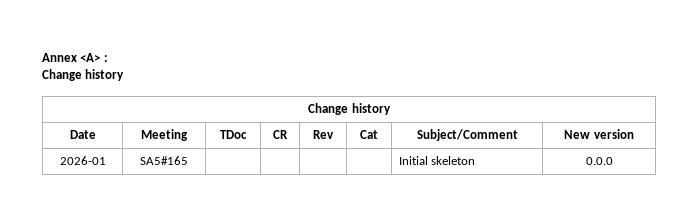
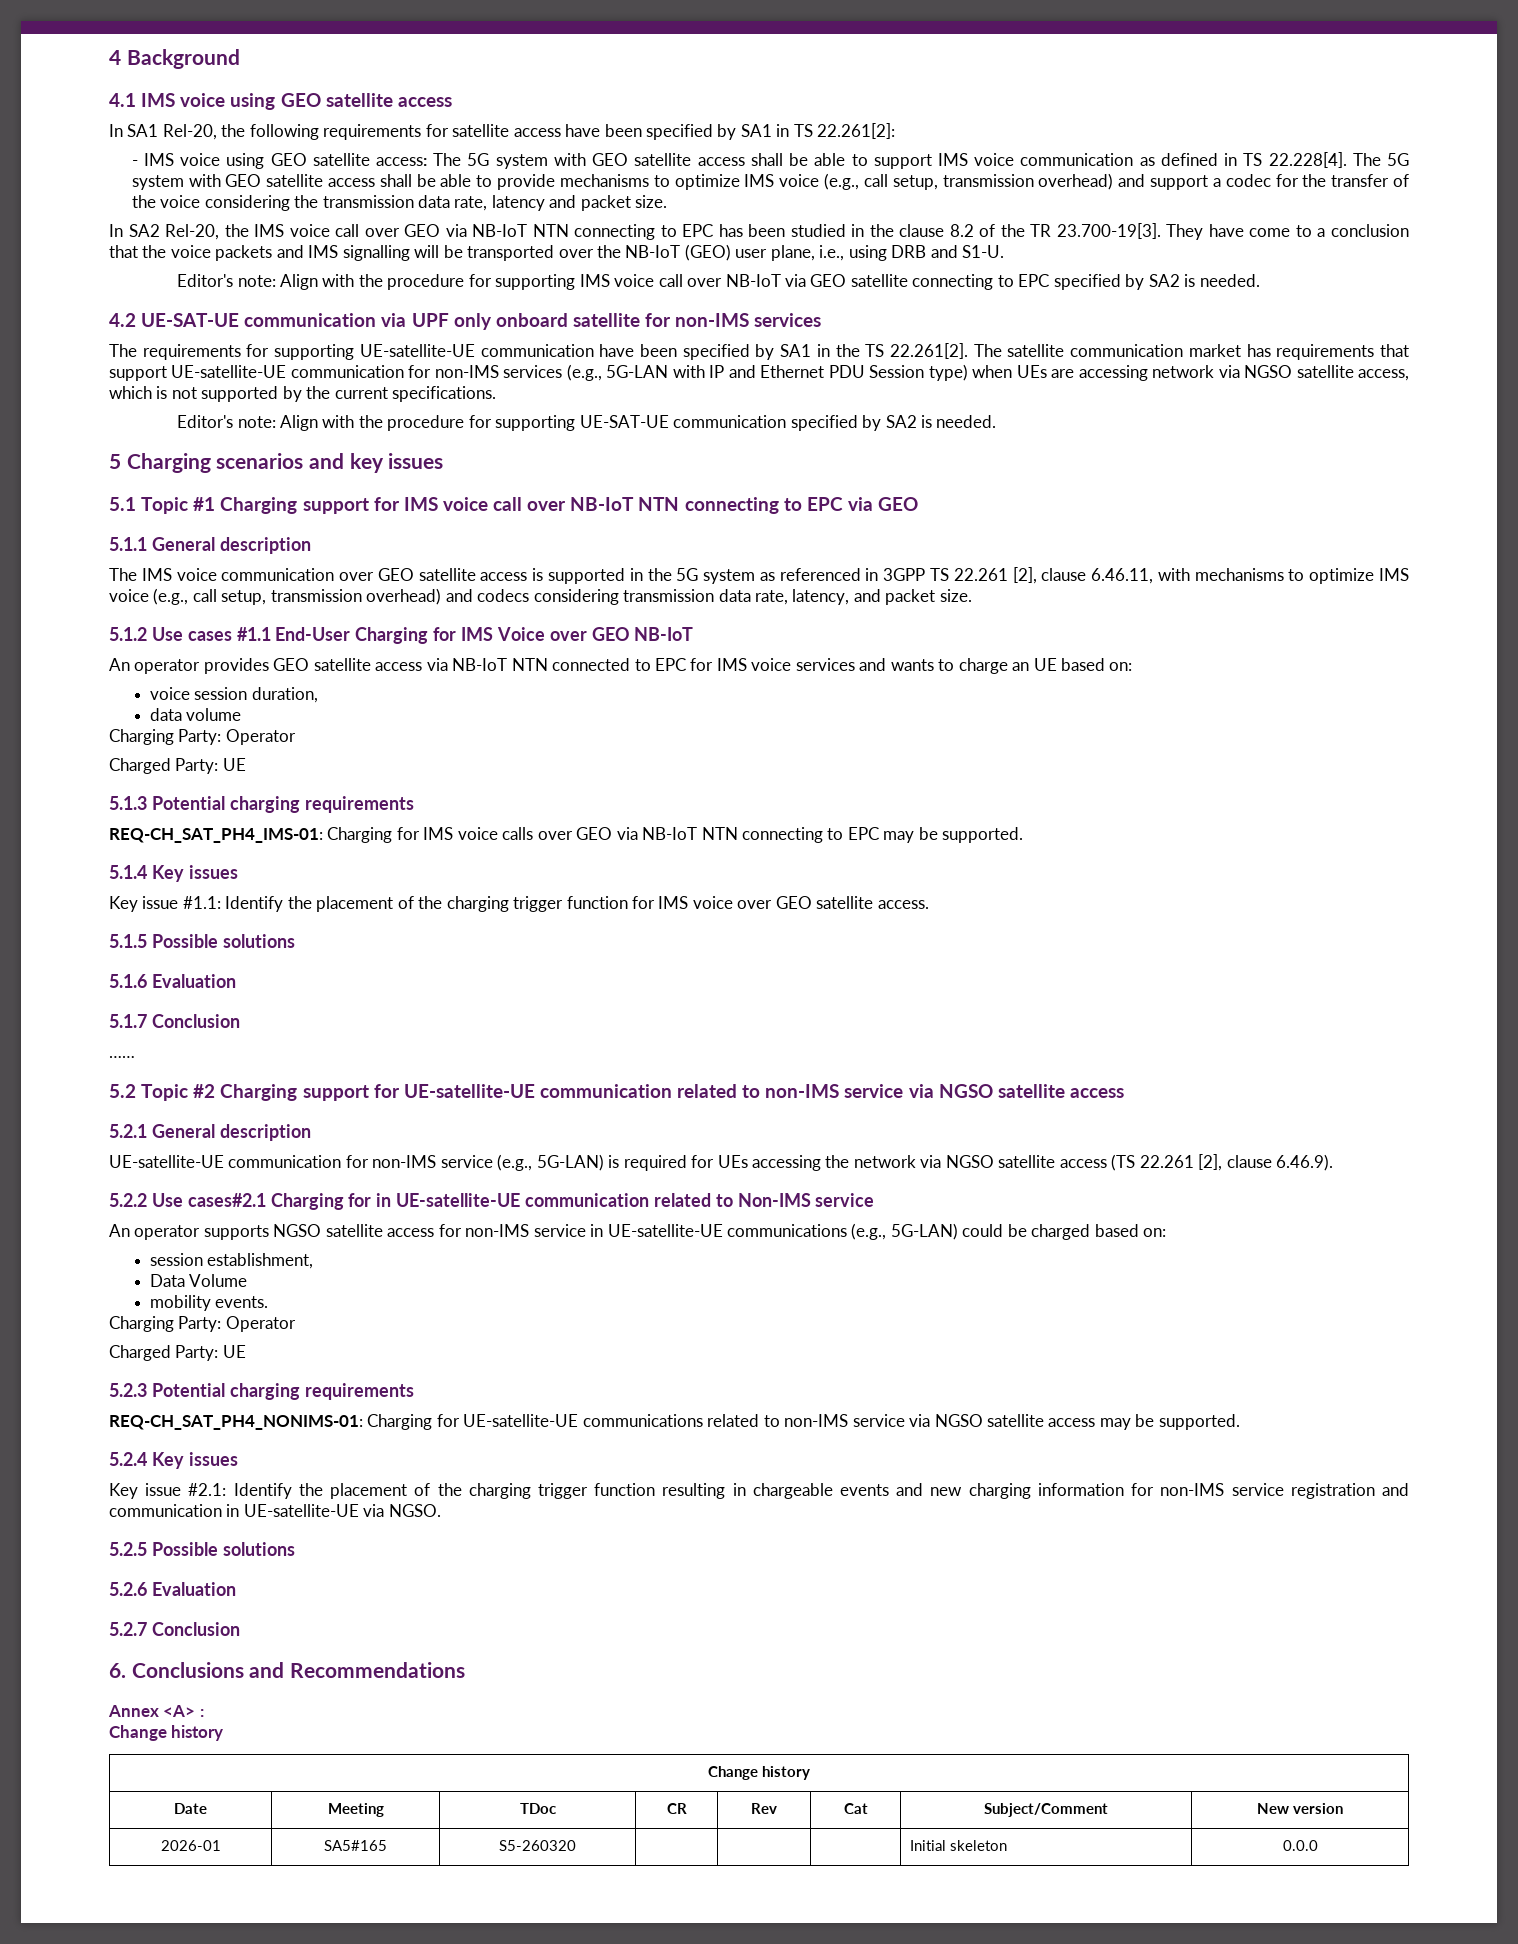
(42, 57) none -> [109,49,240,69] [109,93,452,110] [109,123,896,140] [131,152,1409,169] [131,173,1410,190] [131,195,668,211] [109,223,1409,240] [109,244,1005,261] [177,274,1260,290] [109,313,822,330] [109,343,1409,360] [109,364,1410,381] [109,386,497,402] [177,415,997,431] [109,453,444,473] [109,497,919,514] [109,537,311,554] [109,567,1410,584] [109,588,972,605] [109,627,694,644] [109,658,1133,674] [149,687,318,703] [149,708,242,721] [109,729,296,745] [109,758,246,774] [109,796,414,813] [109,827,1024,843] [109,865,238,882] [109,896,929,912] [109,934,295,948] [109,974,236,988] [109,1014,240,1028] [109,1056,135,1058] [109,1084,1124,1101] [109,1124,311,1141] [109,1154,1334,1171] [109,1193,875,1210] [109,1223,1167,1240] [149,1253,314,1269] [149,1274,248,1287] [149,1295,269,1311] [109,1316,296,1332] [109,1345,246,1361] [109,1383,414,1400] [109,1414,1240,1430] [109,1452,238,1469] [109,1483,1409,1499] [109,1504,441,1517] [109,1542,295,1556] [109,1582,236,1596] [109,1622,240,1636] [109,1662,466,1678] 4 Background // 4.1 IMS voice using GEO satellite access // In SA1 Rel-20, the following requirements for satellite access have been specified by SA1 in TS 22.261[2]: // - IMS voice using GEO satellite access: The 5G system with GEO satellite access shall be able to support IMS voice communication as defined in TS 22.228[4]. The 5G system with GEO satellite access shall be able to provide mechanisms to optimize IMS voice (e.g., call setup, transmission overhead) and support a codec for the transfer of the voice considering the transmission data rate, latency and packet size. // In SA2 Rel-20, the IMS voice call over GEO via NB-IoT NTN connecting to EPC has been studied in the clause 8.2 of the TR 23.700-19[3]. They have come to a conclusion that the voice packets and IMS signalling will be transported over the NB-IoT (GEO) user plane, i.e., using DRB and S1-U. // Editor's note: Align with the procedure for supporting IMS voice call over NB-IoT via GEO satellite connecting to EPC specified by SA2 is needed. // 4.2 UE-SAT-UE communication via UPF only onboard satellite for non-IMS services // The requirements for supporting UE-satellite-UE communication have been specified by SA1 in the TS 22.261[2]. The satellite communication market has requirements that support UE-satellite-UE communication for non-IMS services (e.g., 5G-LAN with IP and Ethernet PDU Session type) when UEs are accessing network via NGSO satellite access, which is not supported by the current specifications. // Editor's note: Align with the procedure for supporting UE-SAT-UE communication specified by SA2 is needed. // 5 Charging scenarios and key issues // 5.1 Topic #1 Charging support for IMS voice call over NB-IoT NTN connecting to EPC via GEO // 5.1.1 General description // The IMS voice communication over GEO satellite access is supported in the 5G system as referenced in 3GPP TS 22.261 [2], clause 6.46.11, with mechanisms to optimize IMS voice (e.g., call setup, transmission overhead) and codecs considering transmission data rate, latency, and packet size. // 5.1.2 Use cases #1.1 End-User Charging for IMS Voice over GEO NB-IoT // An operator provides GEO satellite access via NB-IoT NTN connected to EPC for IMS voice services and wants to charge an UE based on: // voice session duration, // data volume // Charging Party: Operator // Charged Party: UE // 5.1.3 Potential charging requirements // REQ-CH_SAT_PH4_IMS-01: Charging for IMS voice calls over GEO via NB-IoT NTN connecting to EPC may be supported. // 5.1.4 Key issues // Key issue #1.1: Identify the placement of the charging trigger function for IMS voice over GEO satellite access. // 5.1.5 Possible solutions // 5.1.6 Evaluation // 5.1.7 Conclusion // …… // 5.2 Topic #2 Charging support for UE-satellite-UE communication related to non-IMS service via NGSO satellite access // 5.2.1 General description // UE-satellite-UE communication for non-IMS service (e.g., 5G-LAN) is required for UEs accessing the network via NGSO satellite access (TS 22.261 [2], clause 6.46.9). // 5.2.2 Use cases#2.1 Charging for in UE-satellite-UE communication related to Non-IMS service // An operator supports NGSO satellite access for non-IMS service in UE-satellite-UE communications (e.g., 5G-LAN) could be charged based on: // session establishment, // Data Volume // mobility events. // Charging Party: Operator // Charged Party: UE // 5.2.3 Potential charging requirements // REQ-CH_SAT_PH4_NONIMS-01: Charging for UE-satellite-UE communications related to non-IMS service via NGSO satellite access may be supported. // 5.2.4 Key issues // Key issue #2.1: Identify the placement of the charging trigger function resulting in chargeable events and new charging information for non-IMS service registration and communication in UE-satellite-UE via NGSO. // 5.2.5 Possible solutions // 5.2.6 Evaluation // 5.2.7 Conclusion // 6. Conclusions and Recommendations //
(188, 160) none -> [499,1840,576,1851] S5-260320

